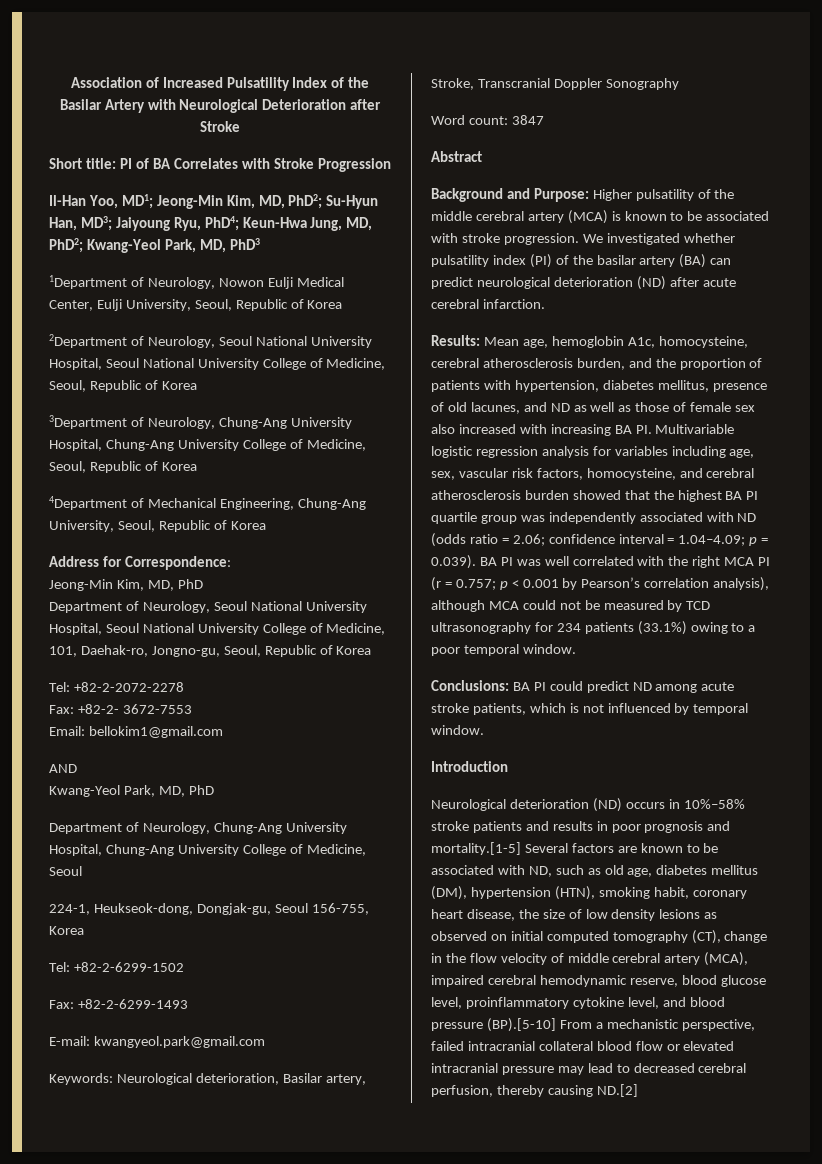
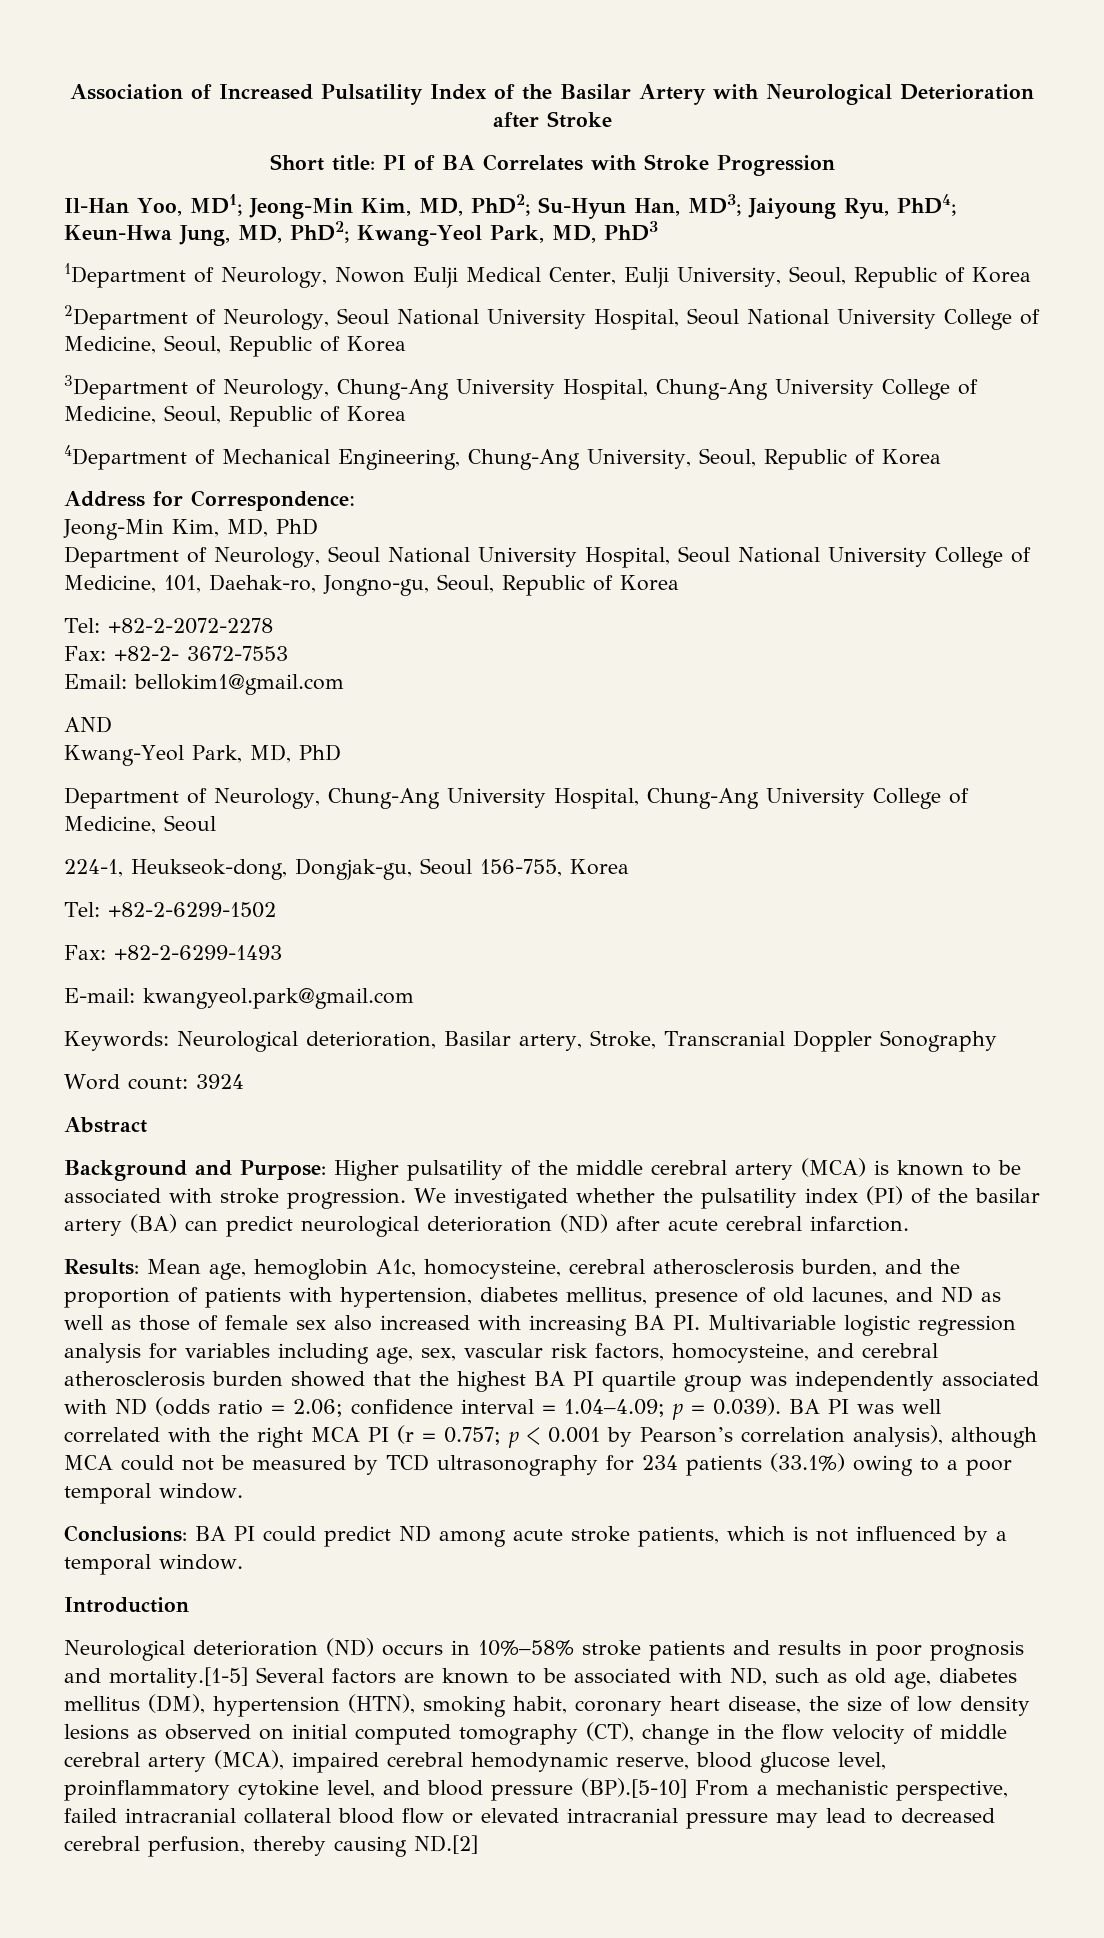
[511,115,544,125] 3847 -> [195,1074,244,1089] 3924
(735, 238) none -> [662,1188,693,1203] the
(690, 709) none -> [996,1531,1007,1541] a

